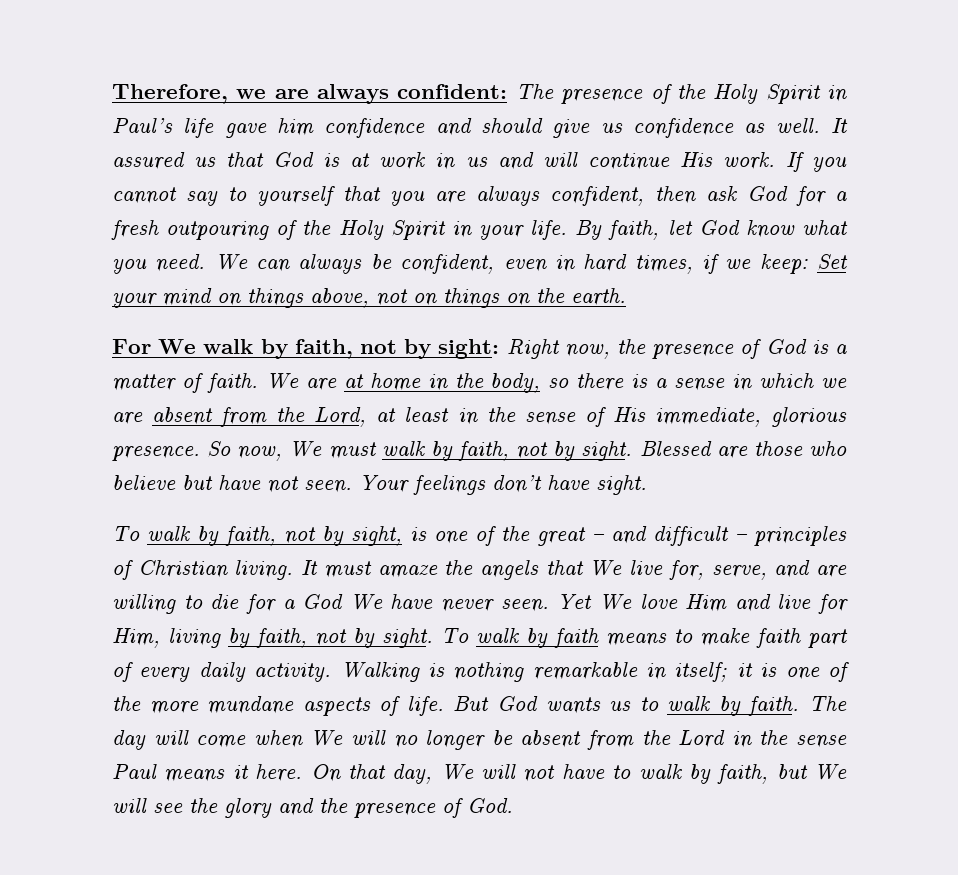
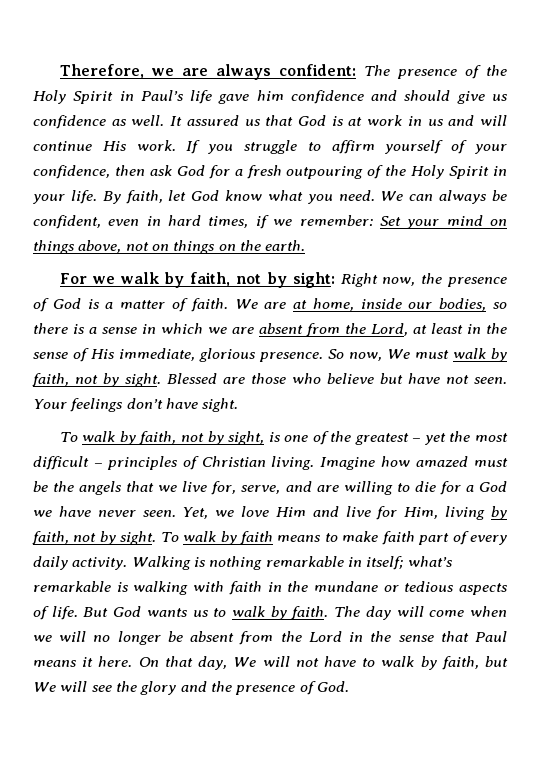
[112,186,644,206] cannot say to yourself that you are always confident, -> [244,140,508,154] [33,165,110,179] struggle to affirm yourself of your confidence,
[759,254,808,274] keep: -> [299,215,373,226] remember:
[158,339,197,354] We -> [91,276,115,284] we
[369,373,541,393] home in the body, -> [312,298,487,311] home, inside our bodies,
[537,526,647,546] great – and -> [354,431,509,445] greatest – yet the most
[301,560,438,578] It must amaze -> [320,456,509,470] [33,481,48,492] Imagine how amazed must be
[589,560,623,576] We -> [158,485,178,492] we
[349,594,383,610] We -> [33,510,52,517] we
[557,594,632,610] Yet We -> [182,507,235,519] Yet, we
[736,662,849,682] [112,696,295,714] it is one of the more mundane -> [407,556,453,567] [33,581,455,595] what’s remarkable is walking with faith in the mundane or tedious
[310,730,344,746] We -> [33,635,52,642] we
(848, 741) none -> [440,631,469,642] that

